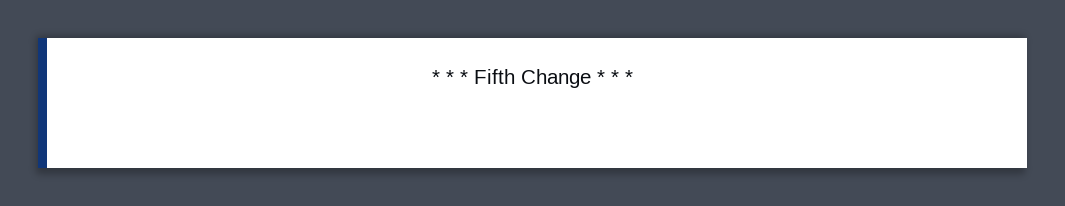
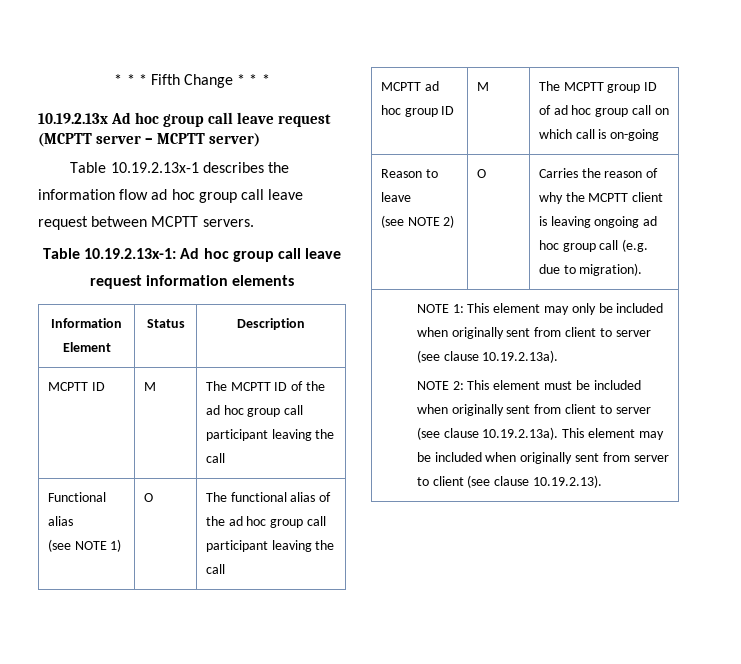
(633, 77) none -> [38,112,332,127] [38,133,261,147] [70,162,290,173] [38,189,304,203] [38,216,254,230] [42,248,342,262] [89,275,295,289] [51,318,122,328] [62,342,111,352] [146,319,185,328] [237,318,305,330] [47,382,105,391] [143,382,156,391] [205,381,325,391] [205,405,304,417] [205,429,335,441] [205,453,225,463] [47,492,106,502] [47,516,73,526] [47,539,122,552] [143,493,153,502] [205,492,332,502] [205,516,326,528] [205,540,335,552] [205,564,225,574] [380,81,439,91] [380,105,455,117] [476,82,489,91] [538,81,658,93] [538,105,669,117] [538,129,660,141] [380,169,438,178] [380,192,411,202] [380,215,455,228] [476,169,486,178] [538,168,659,178] [538,192,664,204] [538,216,658,228] [538,239,649,252] [538,263,643,276] [416,303,664,315] [416,327,651,339] [416,350,559,363] [416,380,641,390] [416,404,651,416] [416,427,664,440] [416,452,669,464] [416,475,603,488] // 10.19.2.13x Ad hoc group call leave request (MCPTT server – MCPTT server) // Table 10.19.2.13x-1 describes the information flow ad hoc group call leave request between MCPTT servers. // Table 10.19.2.13x-1: Ad hoc group call leave request information elements // Information Element | Status | Description // MCPTT ID | M | The MCPTT ID of the ad hoc group call participant leaving the call // Functional alias // (see NOTE 1) | O | The functional alias of the ad hoc group call participant leaving the call // MCPTT ad hoc group ID | M | The MCPTT group ID of ad hoc group call on which call is on-going // Reason to leave // (see NOTE 2) | O | Carries the reason of why the MCPTT client is leaving ongoing ad hoc group call (e.g. due to migration). // NOTE 1: This element may only be included when originally sent from client to server (see clause 10.19.2.13a). // NOTE 2: This element must be included when originally sent from client to server (see clause 10.19.2.13a). This element may be included when originally sent from server to client (see clause 10.19.2.13).

